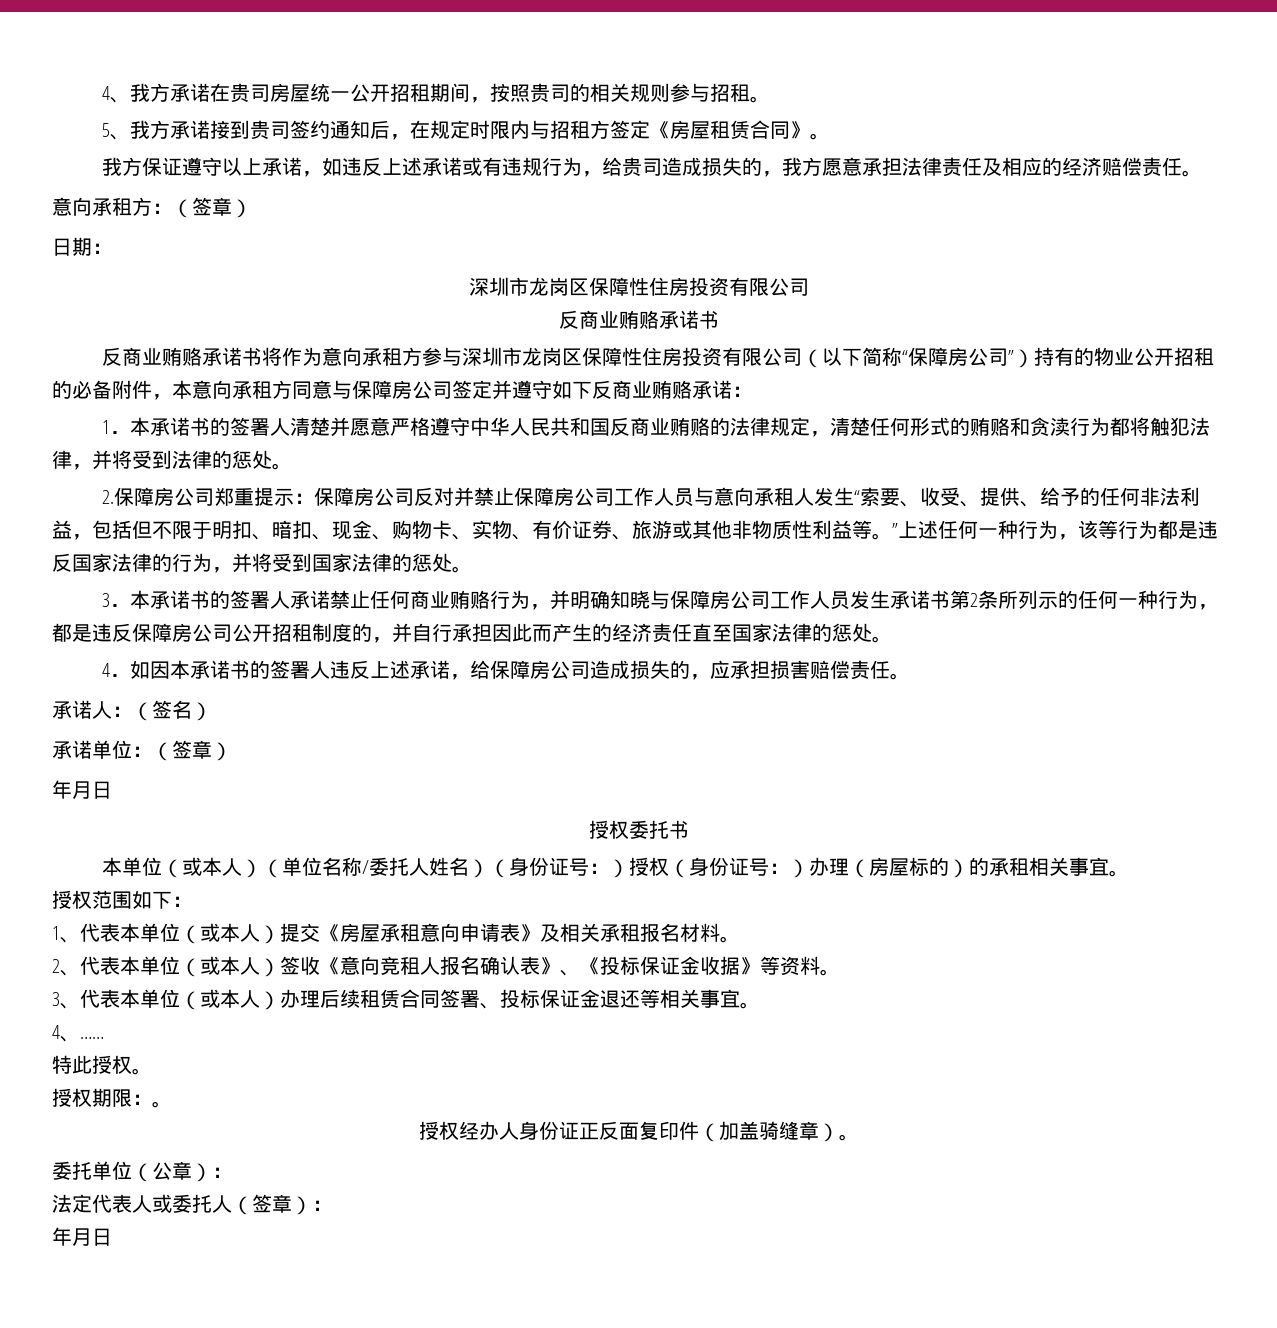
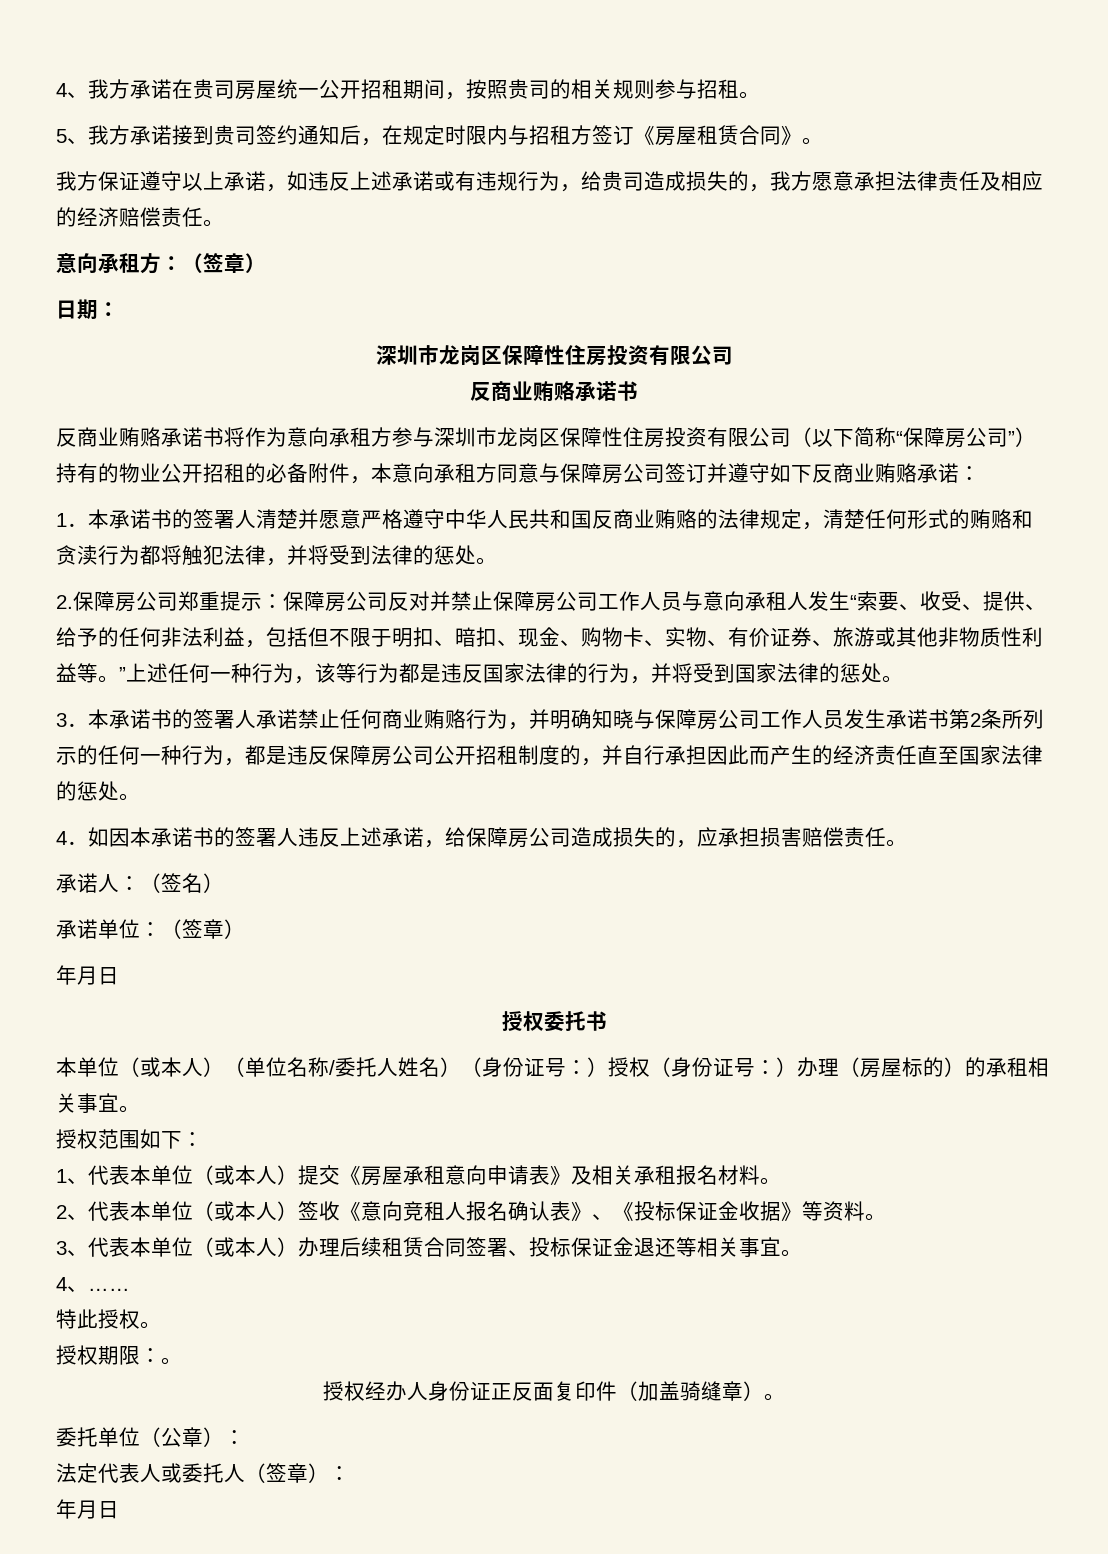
[629,120,650,139] 定 -> [613,125,634,145] 订
[472,380,492,399] 定 -> [686,463,707,483] 订

